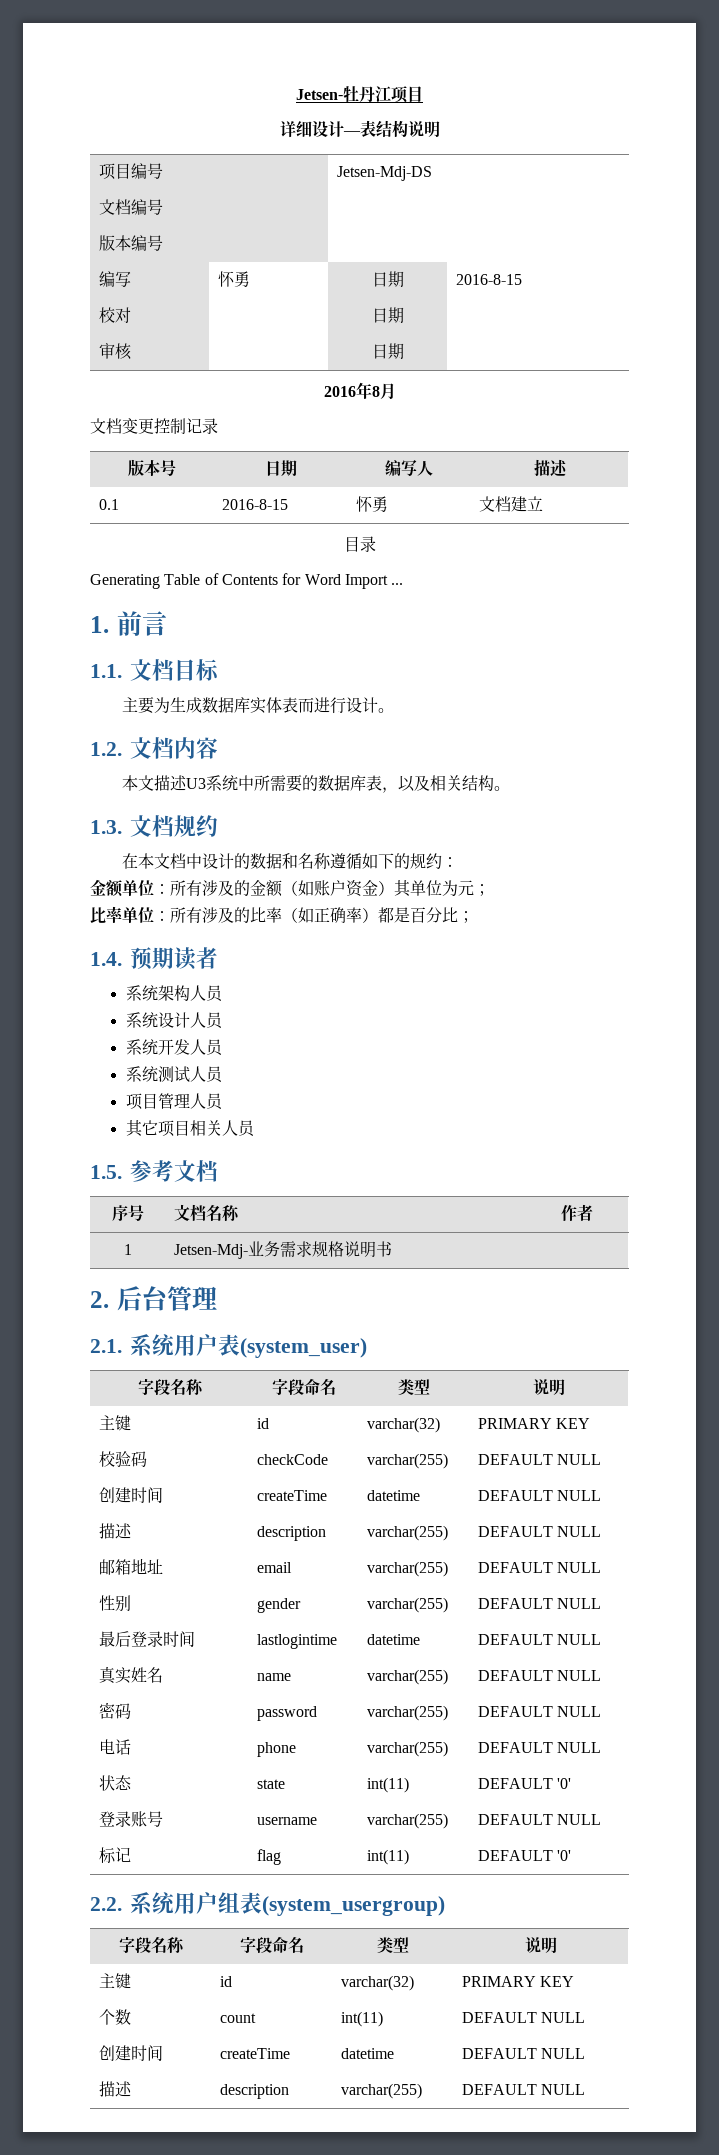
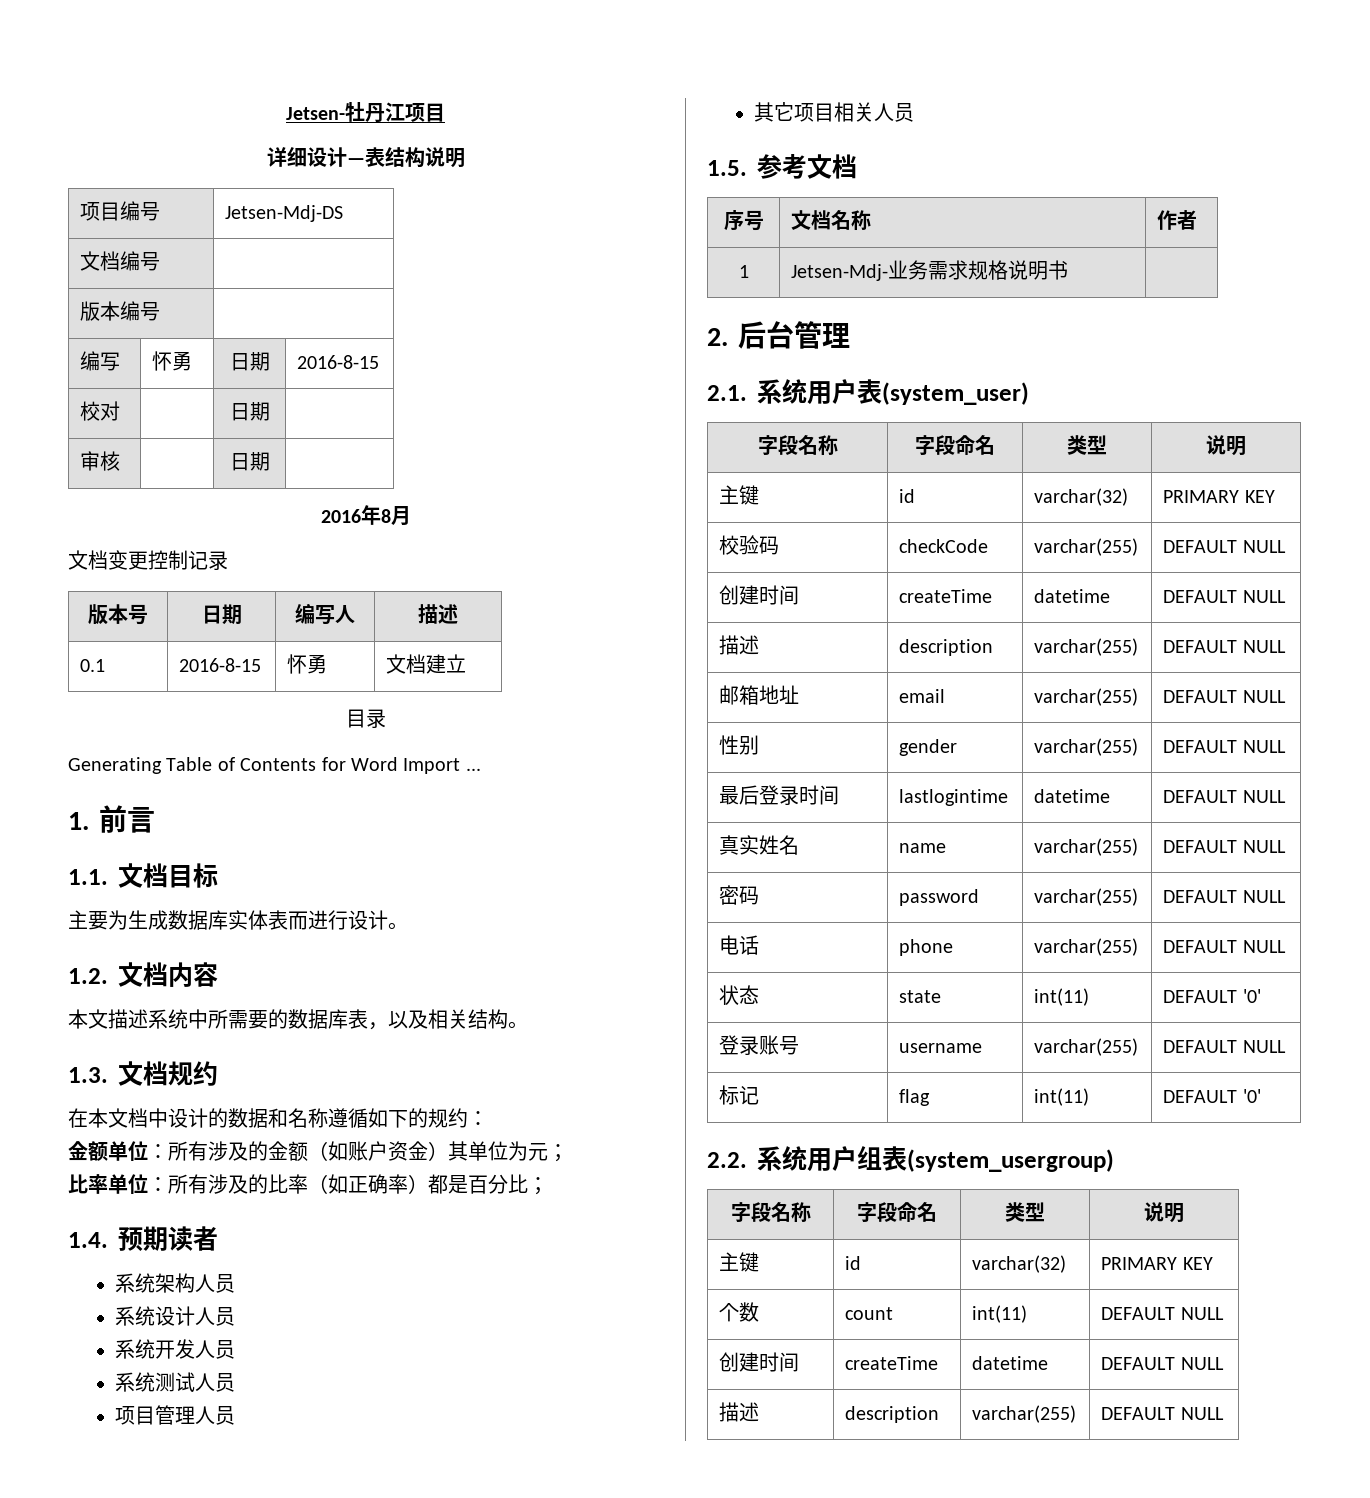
[186,778,207,789] U3 -> (148, 1019) none

